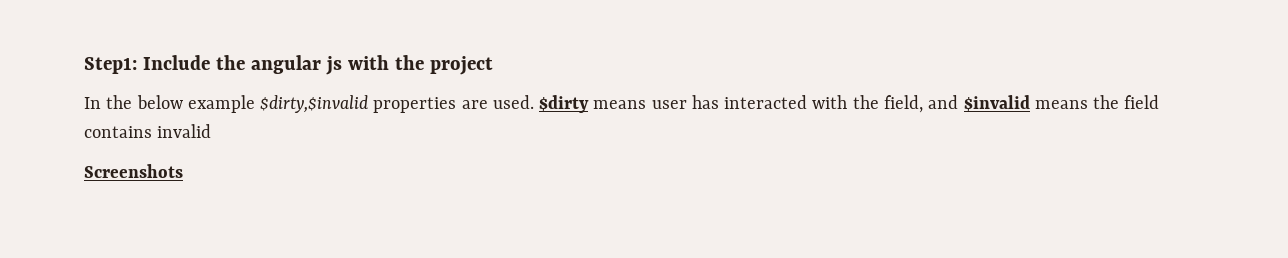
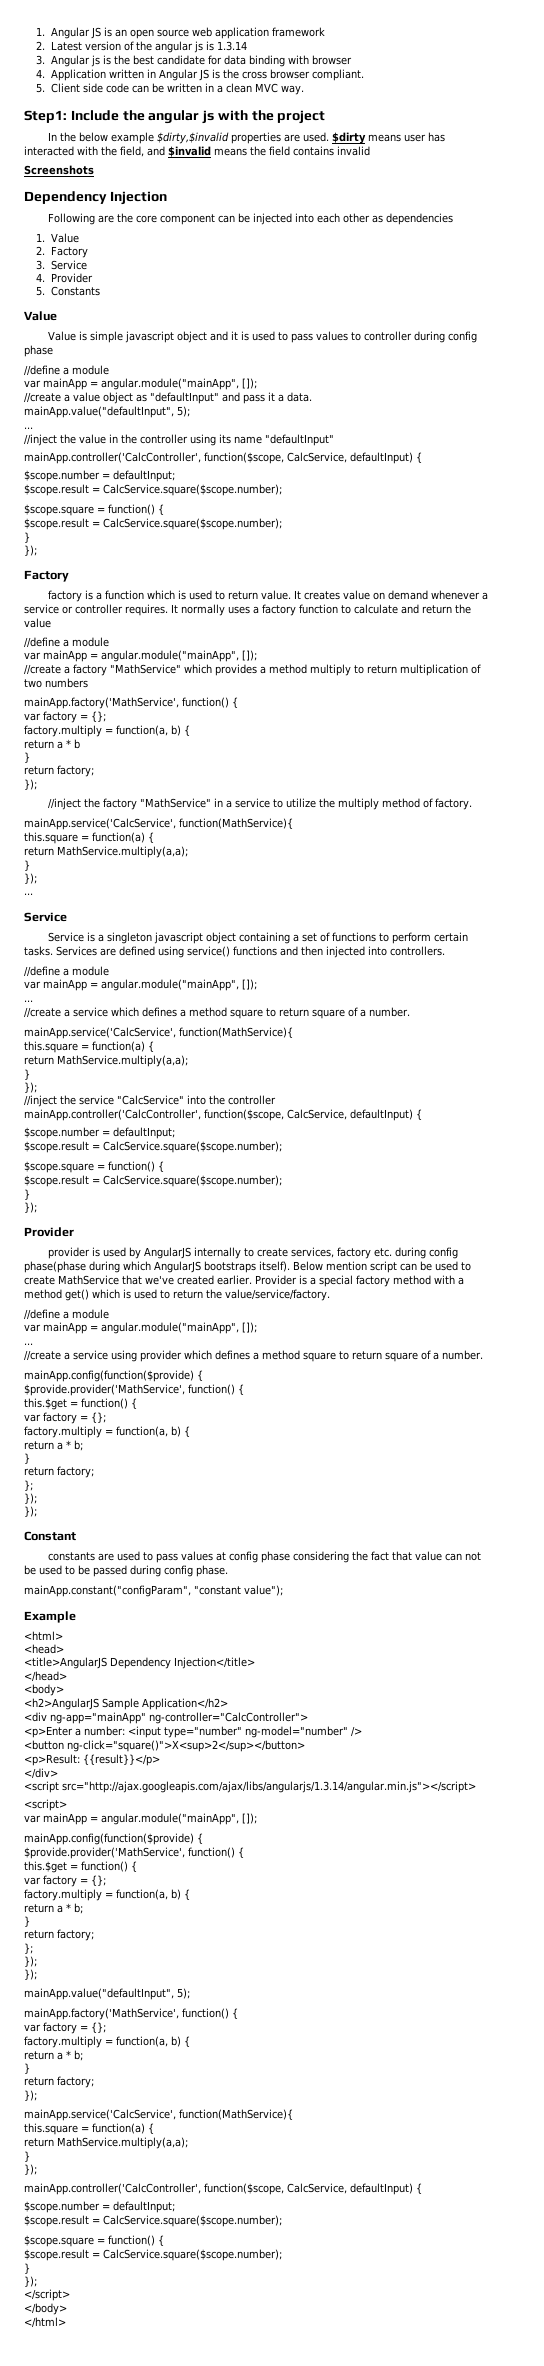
(84, 65) none -> [36,27,325,39] [36,41,247,53] [36,55,352,67] [36,69,364,81] [36,83,304,95] 1. Angular JS is an open source web application framework // 2. Latest version of the angular js is 1.3.14 // 3. Angular js is the best candidate for data binding with browser // 4. Application written in Angular JS is the cross browser compliant. // 5. Client side code can be written in a clean MVC way. //
(183, 171) none -> [24,191,167,205] [48,213,454,225] [36,233,79,243] [36,246,88,258] [36,260,87,270] [36,273,93,283] [36,286,100,296] [24,311,57,321] [48,331,478,343] [24,345,53,357] [24,365,109,376] [24,378,257,390] [24,392,312,404] [24,406,190,418] [24,427,33,429] [24,434,334,446] [24,452,422,464] [24,470,175,482] [24,484,282,496] [24,504,164,516] [24,518,282,530] [24,532,30,543] [24,545,37,556] [24,570,69,582] [48,590,489,602] [24,604,471,616] [24,618,51,628] [24,637,109,648] [24,650,257,662] [24,664,481,676] [24,678,88,688] [24,697,238,709] [24,711,106,723] [24,725,190,737] [24,739,80,749] [24,752,30,763] [24,765,94,777] [24,779,37,790] [48,798,473,810] [24,818,293,830] [24,832,154,844] [24,846,188,858] [24,860,30,871] [24,873,37,884] [24,893,33,895] [24,912,67,922] [48,932,469,944] [24,946,445,958] [24,966,109,977] [24,979,257,991] [24,1000,33,1002] [24,1007,410,1019] [24,1027,293,1039] [24,1041,154,1053] [24,1055,188,1067] [24,1069,30,1080] [24,1082,37,1093] [24,1095,276,1107] [24,1109,422,1121] [24,1127,175,1139] [24,1141,282,1153] [24,1161,164,1173] [24,1175,282,1187] [24,1189,30,1200] [24,1202,37,1213] [24,1227,74,1237] [48,1247,459,1259] [24,1261,471,1273] [24,1275,464,1287] [24,1289,330,1301] [24,1309,109,1320] [24,1322,257,1334] [24,1343,33,1345] [24,1350,483,1362] [24,1370,203,1382] [24,1384,244,1396] [24,1398,137,1410] [24,1412,106,1424] [24,1426,190,1438] [24,1440,83,1451] [24,1453,30,1464] [24,1466,94,1478] [24,1480,33,1491] [24,1493,37,1504] [24,1506,37,1517] [24,1531,76,1541] [48,1551,482,1563] [24,1565,228,1577] [24,1585,283,1597] [24,1611,76,1623] [24,1631,63,1640] [24,1644,64,1654] [24,1657,255,1669] [24,1671,67,1682] [24,1684,64,1696] [24,1698,228,1710] [24,1712,308,1724] [24,1726,362,1738] [24,1740,305,1752] [24,1754,160,1766] [24,1768,58,1779] [24,1781,476,1793] [24,1799,67,1811] [24,1813,257,1825] [24,1833,203,1845] [24,1847,244,1859] [24,1861,137,1873] [24,1875,106,1887] [24,1889,190,1901] [24,1903,83,1914] [24,1916,30,1927] [24,1929,94,1941] [24,1943,33,1954] [24,1956,37,1967] [24,1969,37,1980] [24,1988,190,2000] [24,2008,238,2020] [24,2022,106,2034] [24,2036,190,2048] [24,2050,83,2061] [24,2063,30,2074] [24,2076,94,2088] [24,2090,37,2101] [24,2109,293,2121] [24,2123,154,2135] [24,2137,188,2149] [24,2151,30,2162] [24,2164,37,2175] [24,2183,422,2195] [24,2201,175,2213] [24,2215,282,2227] [24,2235,164,2247] [24,2249,282,2261] [24,2263,30,2274] [24,2276,37,2287] [24,2289,70,2301] [24,2303,67,2315] [24,2317,66,2328] // Dependency Injection // Following are the core component can be injected into each other as dependencies // 1. Value // 2. Factory // 3. Service // 4. Provider // 5. Constants // Value // Value is simple javascript object and it is used to pass values to controller during config phase // //define a module // var mainApp = angular.module("mainApp", []); // //create a value object as "defaultInput" and pass it a data. // mainApp.value("defaultInput", 5); // ... // //inject the value in the controller using its name "defaultInput" // mainApp.controller('CalcController', function($scope, CalcService, defaultInput) { // $scope.number = defaultInput; // $scope.result = CalcService.square($scope.number); // $scope.square = function() { // $scope.result = CalcService.square($scope.number); // } // }); // Factory // factory is a function which is used to return value. It creates value on demand whenever a service or controller requires. It normally uses a factory function to calculate and return the value // //define a module // var mainApp = angular.module("mainApp", []); // //create a factory "MathService" which provides a method multiply to return multiplication of two numbers // mainApp.factory('MathService', function() { // var factory = {}; // factory.multiply = function(a, b) { // return a * b // } // return factory; // }); // //inject the factory "MathService" in a service to utilize the multiply method of factory. // mainApp.service('CalcService', function(MathService){ // this.square = function(a) { // return MathService.multiply(a,a); // } // }); // ... // Service // Service is a singleton javascript object containing a set of functions to perform certain tasks. Services are defined using service() functions and then injected into controllers. // //define a module // var mainApp = angular.module("mainApp", []); // ... // //create a service which defines a method square to return square of a number. // mainApp.service('CalcService', function(MathService){ // this.square = function(a) { // return MathService.multiply(a,a); // } // }); // //inject the service "CalcService" into the controller // mainApp.controller('CalcController', function($scope, CalcService, defaultInput) { // $scope.number = defaultInput; // $scope.result = CalcService.square($scope.number); // $scope.square = function() { // $scope.result = CalcService.square($scope.number); // } // }); // Provider // provider is used by AngularJS internally to create services, factory etc. during config phase(phase during which AngularJS bootstraps itself). Below mention script can be used to create MathService that we've created earlier. Provider is a special factory method with a method get() which is used to return the value/service/factory. // //define a module // var mainApp = angular.module("mainApp", []); // ... // //create a service using provider which defines a method square to return square of a number. // mainApp.config(function($provide) { // $provide.provider('MathService', function() { // this.$get = function() { // var factory = {}; // factory.multiply = function(a, b) { // return a * b; // } // return factory; // }; // }); // }); // Constant // constants are used to pass values at config phase considering the fact that value can not be used to be passed during config phase. // mainApp.constant("configParam", "constant value"); // Example // <html> // <head> // <title>AngularJS Dependency Injection</title> // </head> // <body> // <h2>AngularJS Sample Application</h2> // <div ng-app="mainApp" ng-controller="CalcController"> // <p>Enter a number: <input type="number" ng-model="number" /> // <button ng-click="square()">X<sup>2</sup></button> // <p>Result: {{result}}</p> // </div> // <script src="http://ajax.googleapis.com/ajax/libs/angularjs/1.3.14/angular.min.js"></script> // <script> // var mainApp = angular.module("mainApp", []); // mainApp.config(function($provide) { // $provide.provider('MathService', function() { // this.$get = function() { // var factory = {}; // factory.multiply = function(a, b) { // return a * b; // } // return factory; // }; // }); // }); // mainApp.value("defaultInput", 5); // mainApp.factory('MathService', function() { // var factory = {}; // factory.multiply = function(a, b) { // return a * b; // } // return factory; // }); // mainApp.service('CalcService', function(MathService){ // this.square = function(a) { // return MathService.multiply(a,a); // } // }); // mainApp.controller('CalcController', function($scope, CalcService, defaultInput) { // $scope.number = defaultInput; // $scope.result = CalcService.square($scope.number); // $scope.square = function() { // $scope.result = CalcService.square($scope.number); // } // }); // </script> // </body> // </html>

